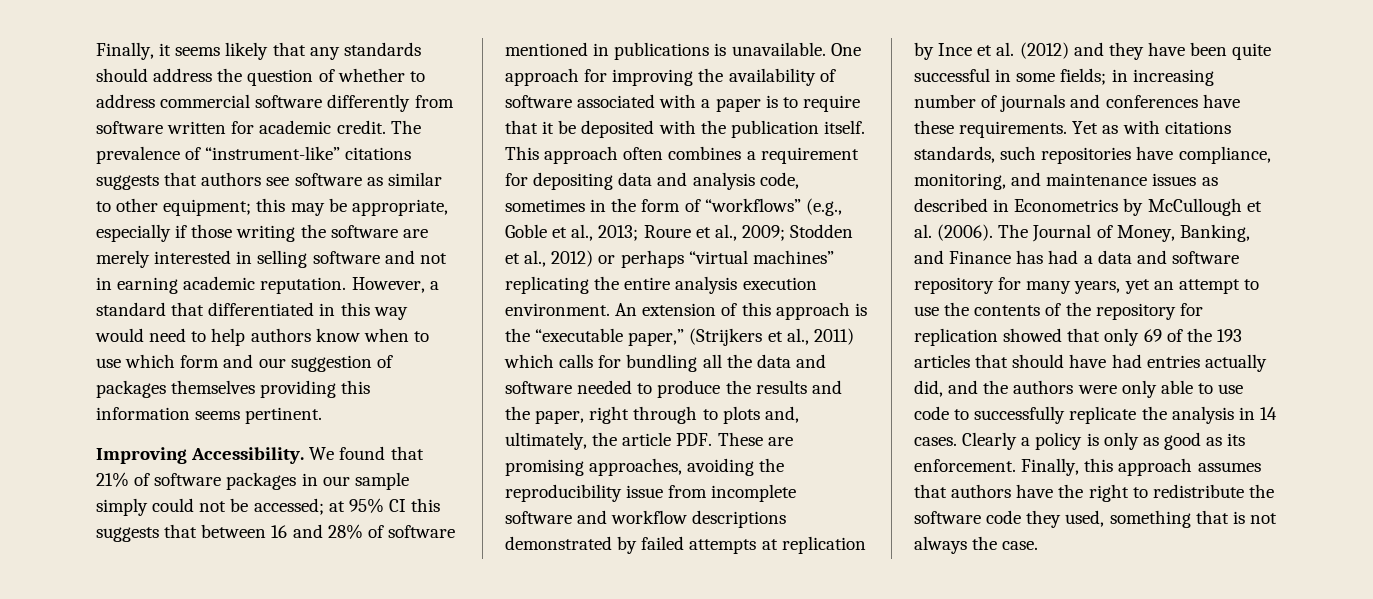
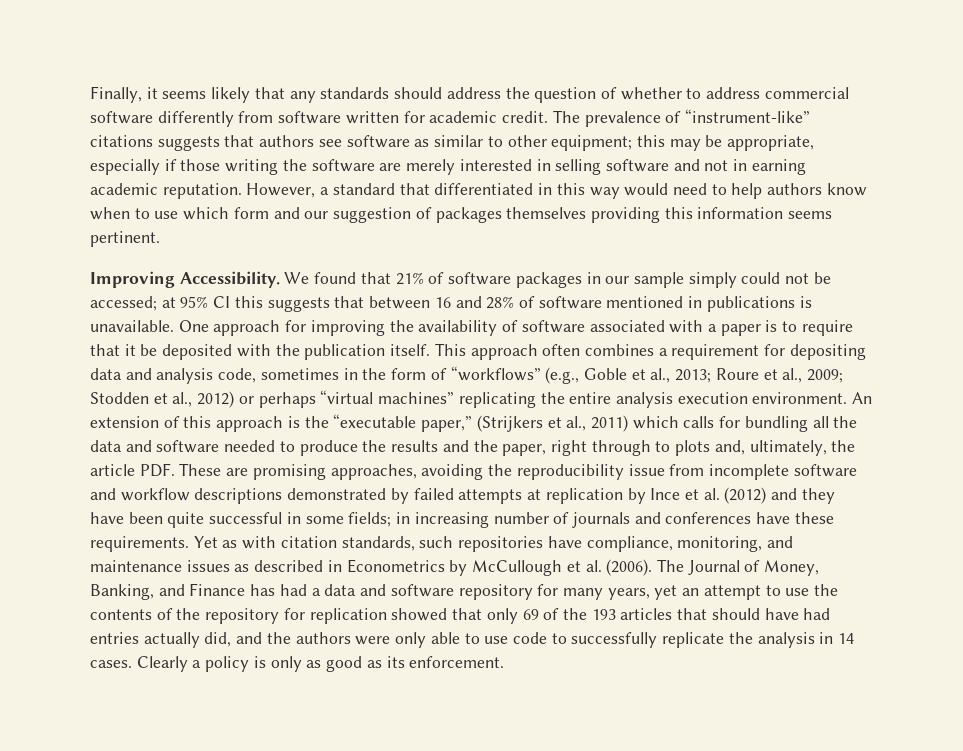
[1164,121,1231,134] citations -> [280,536,337,548] citation
[1021,458,1261,476] [914,484,1274,502] [914,510,1277,528] [914,536,1039,554] Finally, this approach assumes that authors have the right to redistribute the software code they used, something that is not always the case. -> (505, 662) none

